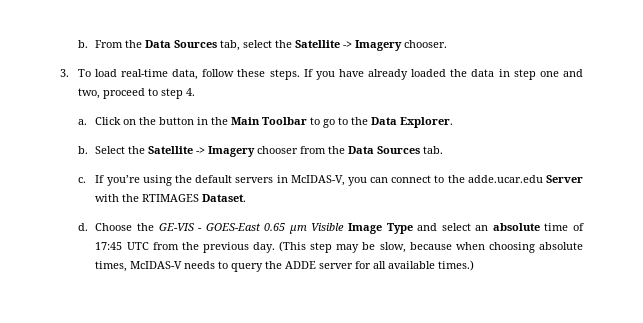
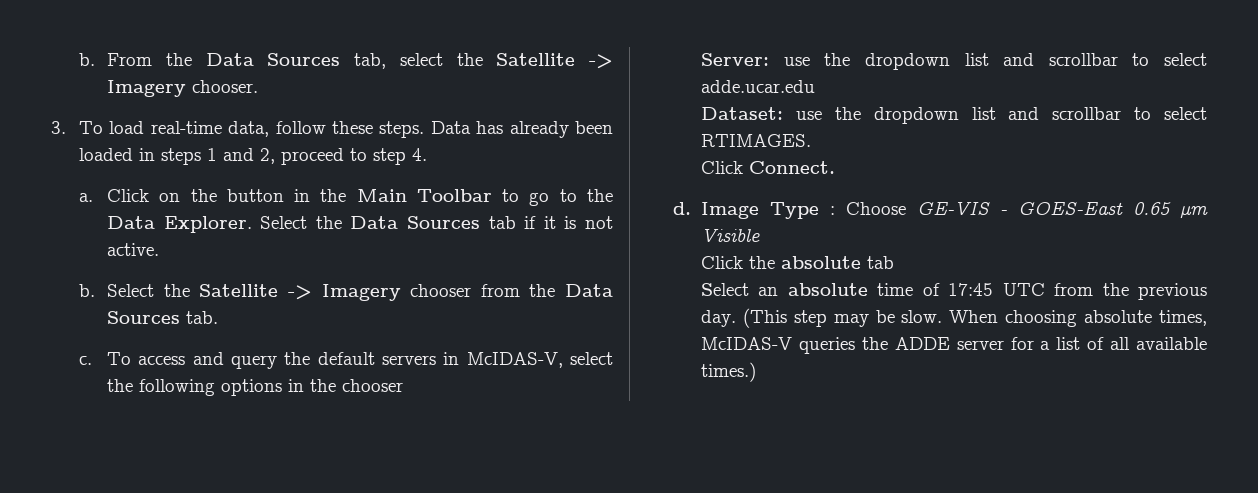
[303,69,583,80] [77,88,100,99] If you have already loaded the data in step one and two, -> [430,121,613,138] [78,148,275,165] Data has already been loaded in steps 1 and 2,
(454, 122) none -> [260,216,613,229] [106,243,159,256] Select the Data Sources tab if it is not active.
[95,175,172,186] If you’re using -> [106,352,277,369] To access and query
[347,175,584,186] [95,194,247,202] [77,223,155,231] you can connect to the adde.ucar.edu Server with the RTIMAGES Dataset. // d. Choose the -> [570,352,613,365] [106,379,403,396] [700,53,1207,70] [700,80,815,93] [700,107,1207,124] [700,134,811,147] [700,161,835,174] [672,202,906,219] select the following options in the chooser // Server: use the dropdown list and scrollbar to select adde.ucar.edu // Dataset: use the dropdown list and scrollbar to select RTIMAGES. // Click Connect. // d. Image Type : Choose
[348,223,471,234] Image Type and select -> [700,256,894,269] [700,283,749,296] // Click the absolute tab // Select
[379,242,485,253] slow, because when -> [901,310,999,323] slow. When
[184,261,264,272] needs to query -> [798,337,855,354] queries
(372, 265) none -> [1040,337,1105,350] a list of

